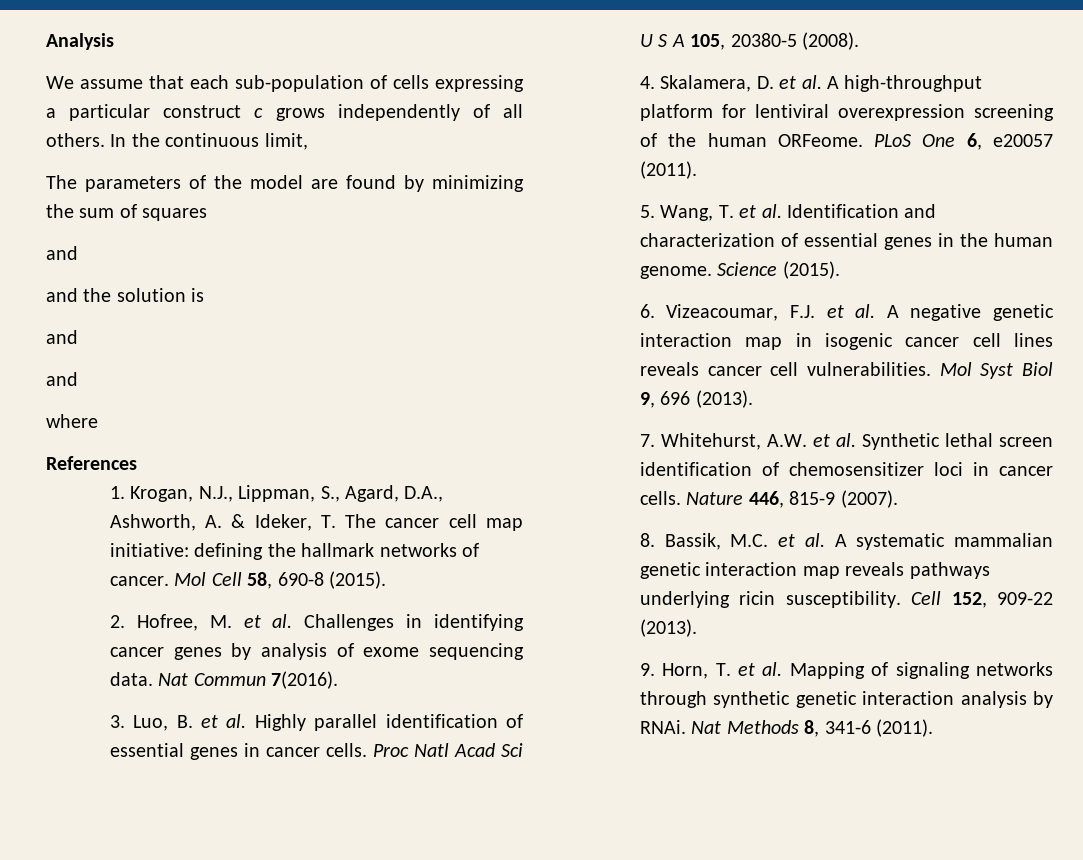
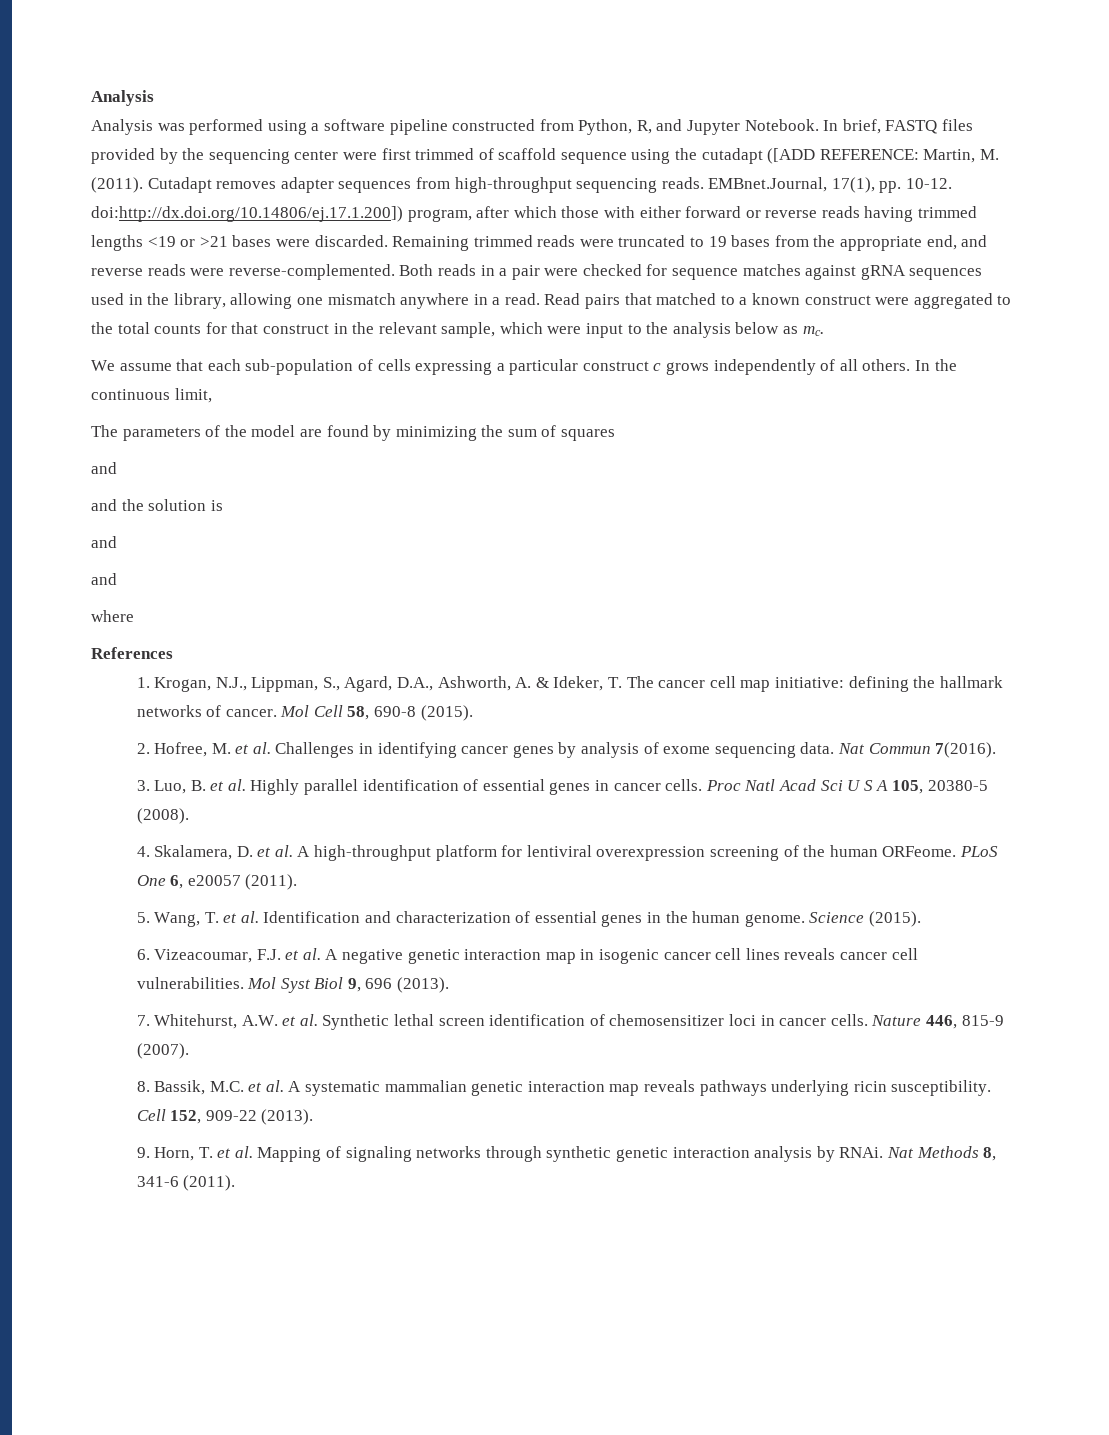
[46,33,114,50] Analysis -> [91,90,154,106] [91,119,974,135] [91,148,1000,164] [91,177,953,193] [91,206,978,222] [91,235,988,251] [91,264,983,280] [91,293,1012,309] [91,322,824,338] Analysis // Analysis was performed using a software pipeline constructed from Python, R, and Jupyter Notebook. In brief, FASTQ files provided by the sequencing center were first trimmed of scaffold sequence using the cutadapt ([ADD REFERENCE: Martin, M. (2011). Cutadapt removes adapter sequences from high-throughput sequencing reads. EMBnet.Journal, 17(1), pp. 10-12. doi:http://dx.doi.org/10.14806/ej.17.1.200]) program, after which those with either forward or reverse reads having trimmed lengths <19 or >21 bases were discarded. Remaining trimmed reads were truncated to 19 bases from the appropriate end, and reverse reads were reverse-complemented. Both reads in a pair were checked for sequence matches against gRNA sequences used in the library, allowing one mismatch anywhere in a read. Read pairs that matched to a known construct were aggregated to the total counts for that construct in the relevant sample, which were input to the analysis below as mc.

